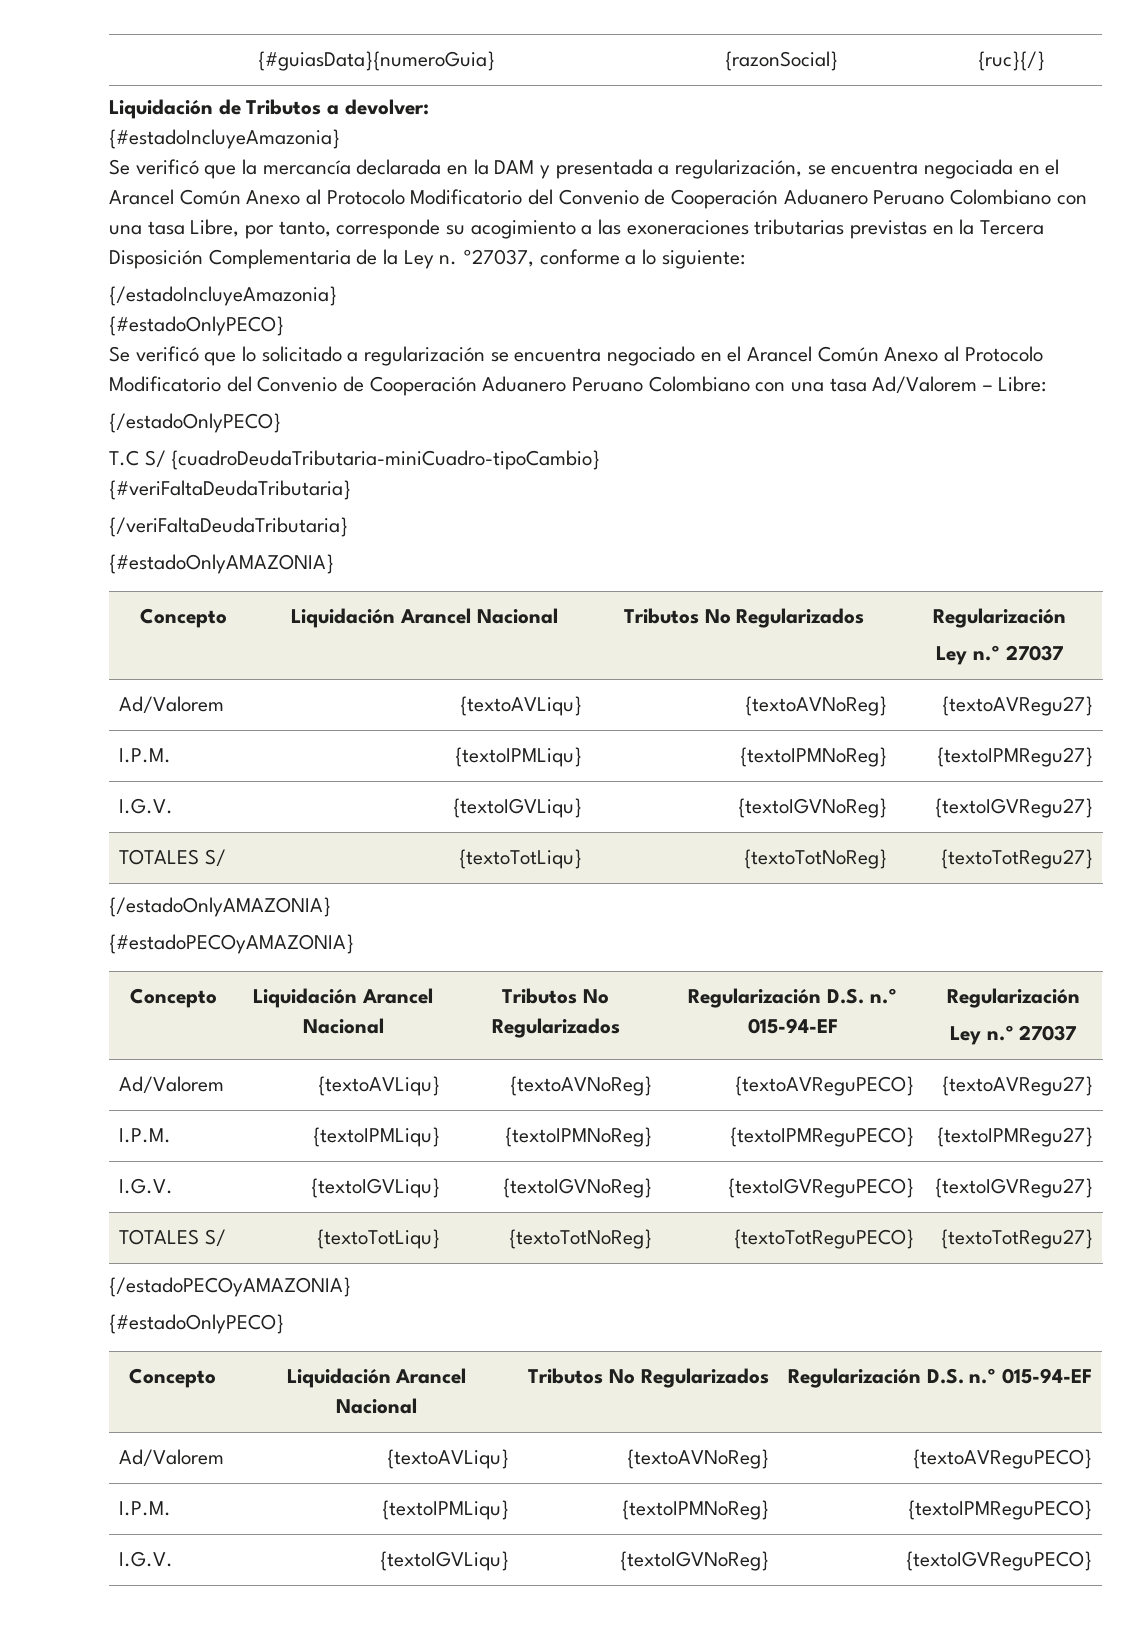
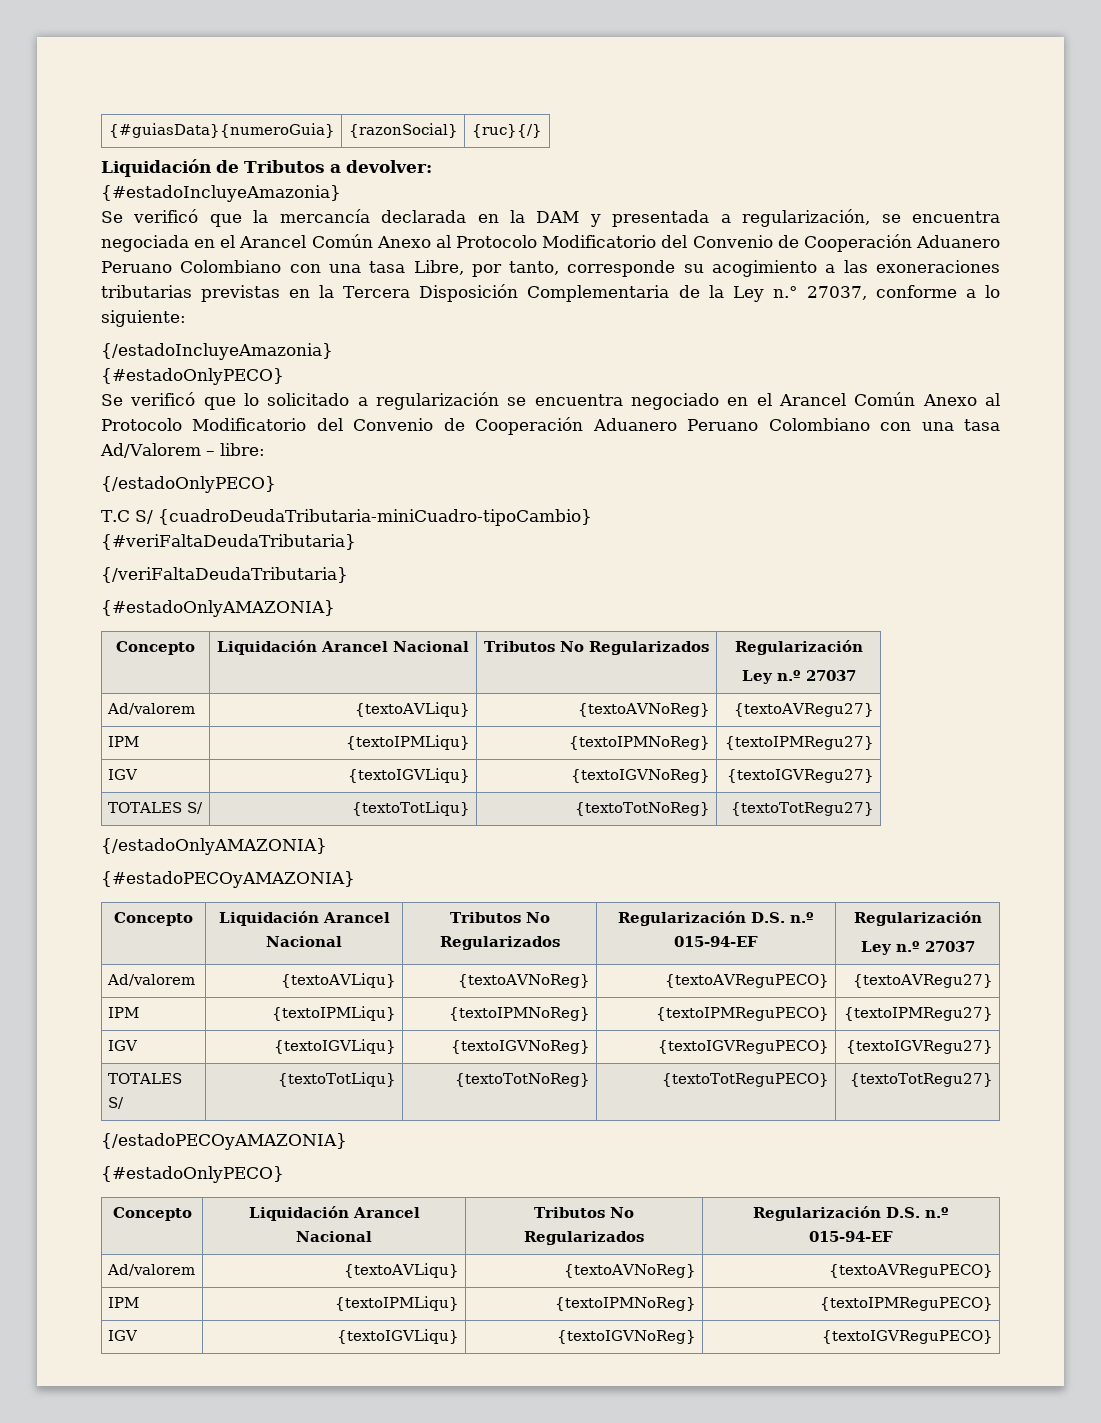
[439,249,535,267] n. º27037, -> [772,286,867,300] n.° 27037,
[997,376,1046,392] Libre: -> [219,443,265,456] libre:
[118,696,224,714] Ad/Valorem -> [106,703,195,715] Ad/valorem
[118,748,171,763] I.P.M. -> [107,736,139,747] IPM
[118,798,173,814] I.G.V. -> [107,769,138,780] IGV
[118,1076,224,1094] Ad/Valorem -> [106,974,195,986] Ad/valorem
[118,1128,171,1143] I.P.M. -> [107,1007,139,1018] IPM
[118,1178,173,1194] I.G.V. -> [107,1040,138,1051] IGV
[118,1449,224,1467] Ad/Valorem -> [106,1264,195,1276] Ad/valorem
[118,1501,171,1516] I.P.M. -> [107,1297,139,1308] IPM
[118,1551,173,1567] I.G.V. -> [107,1330,138,1341] IGV

